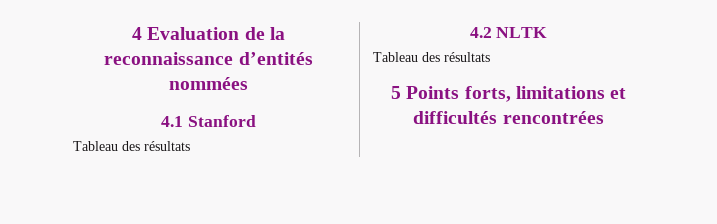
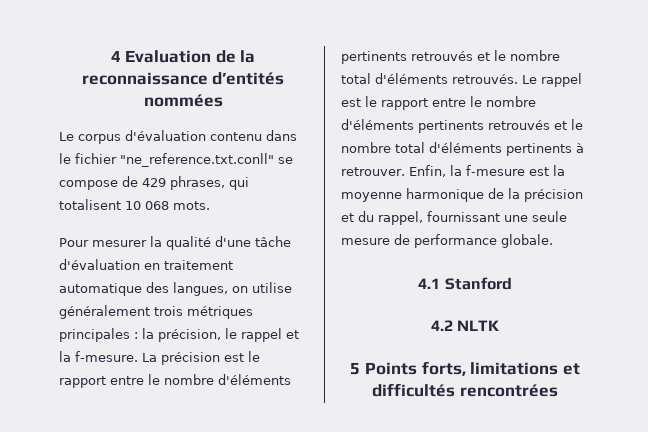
(248, 83) none -> [59,130,297,144] [59,153,293,167] [59,176,249,190] [59,199,210,210] [59,236,291,250] [59,259,233,270] [59,282,292,296] [59,305,253,319] [59,328,299,342] [59,351,260,365] [59,374,291,388] [341,50,560,64] [341,73,582,87] [341,96,536,110] [341,119,583,133] [341,142,584,156] [341,165,565,177] [341,188,583,202] [341,211,567,225] [341,234,553,248] // Le corpus d'évaluation contenu dans le fichier "ne_reference.txt.conll" se compose de 429 phrases, qui totalisent 10 068 mots. // Pour mesurer la qualité d'une tâche d'évaluation en traitement automatique des langues, on utilise généralement trois métriques principales : la précision, le rappel et la f-mesure. La précision est le rapport entre le nombre d'éléments pertinents retrouvés et le nombre total d'éléments retrouvés. Le rappel est le rapport entre le nombre d'éléments pertinents retrouvés et le nombre total d'éléments pertinents à retrouver. Enfin, la f-mesure est la moyenne harmonique de la précision et du rappel, fournissant une seule mesure de performance globale.
[73,141,190,151] // Tableau des résultats -> (512, 283) none
[373,52,490,62] // Tableau des résultats -> (500, 325) none

